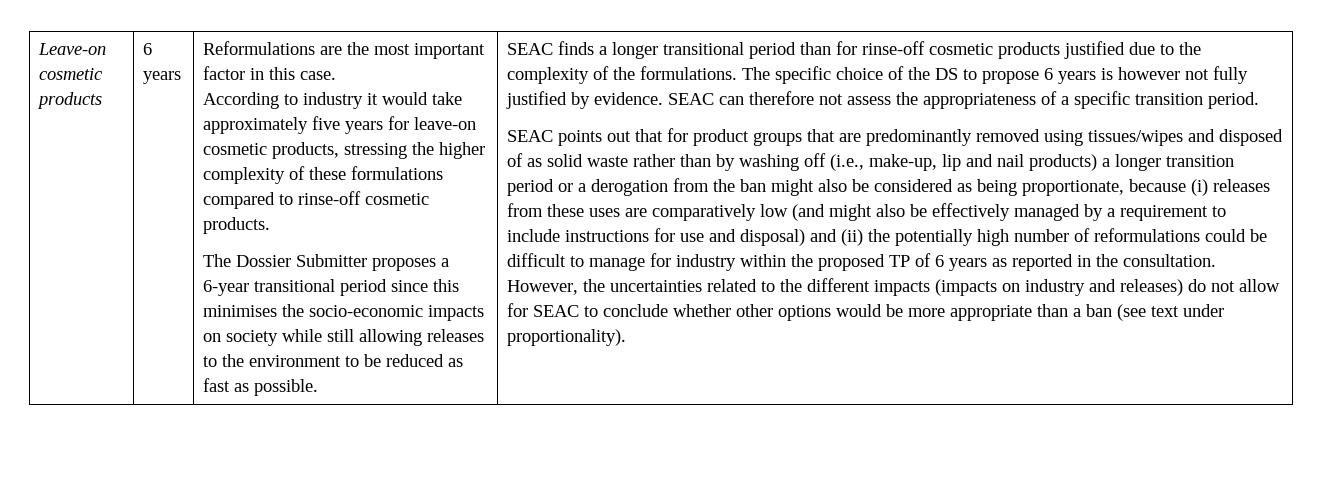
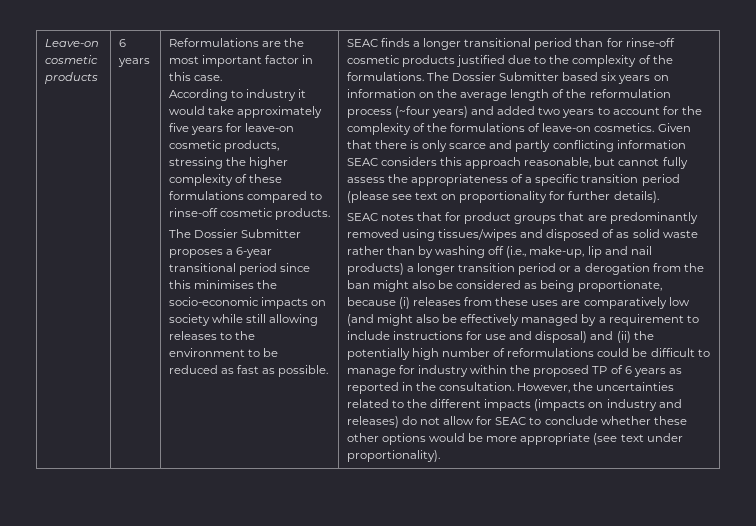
[774,66,1248,84] [505,91,843,109] specific choice of the DS to propose 6 years is however not fully justified by evidence. SEAC can therefore not -> [452,72,669,84] [346,89,671,101] [346,106,702,118] [346,123,691,135] [346,140,686,152] [346,157,688,169] Dossier Submitter based six years on information on the average length of the reformulation process (~four years) and added two years to account for the complexity of the formulations of leave-on cosmetics. Given that there is only scarce and partly conflicting information SEAC considers this approach reasonable, but cannot fully
[1207,92,1259,109] [506,130,631,146] period. // SEAC points out -> [641,174,680,186] [346,191,659,203] [346,213,414,221] period (please see text on proportionality for further details). // SEAC notes
(731, 310) none -> [653,416,687,425] these
[1036,304,1112,317] than a ban -> (591, 439) none

